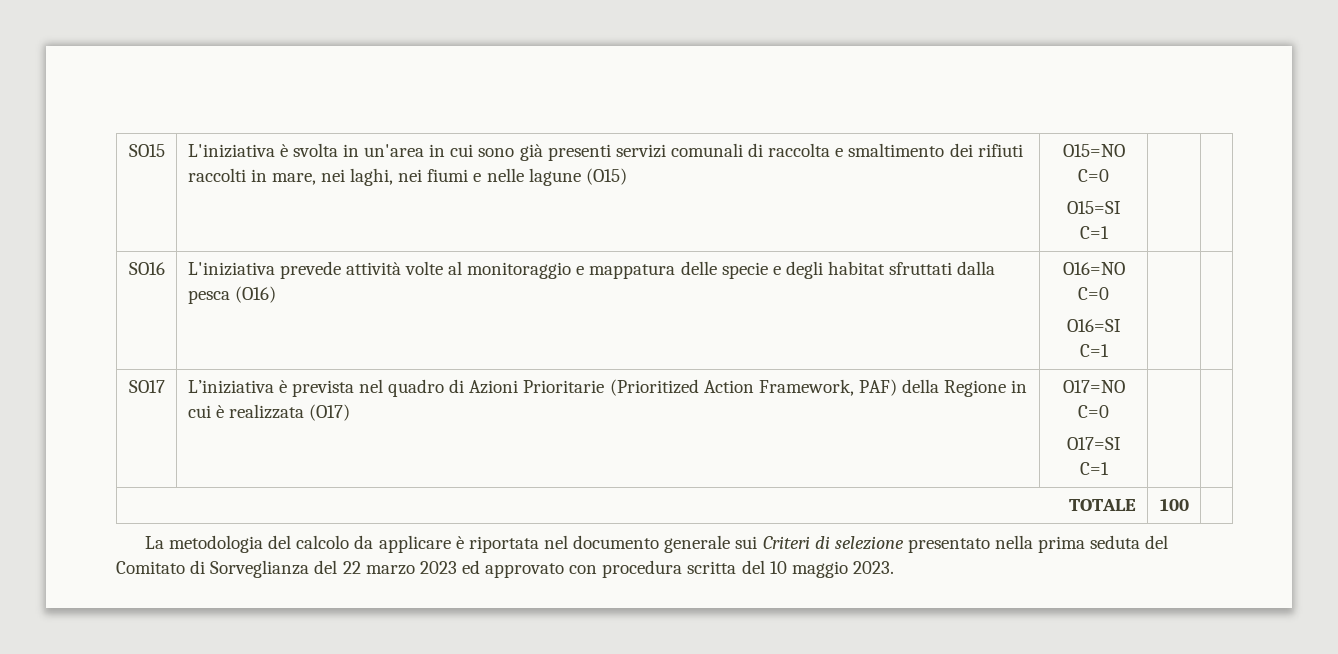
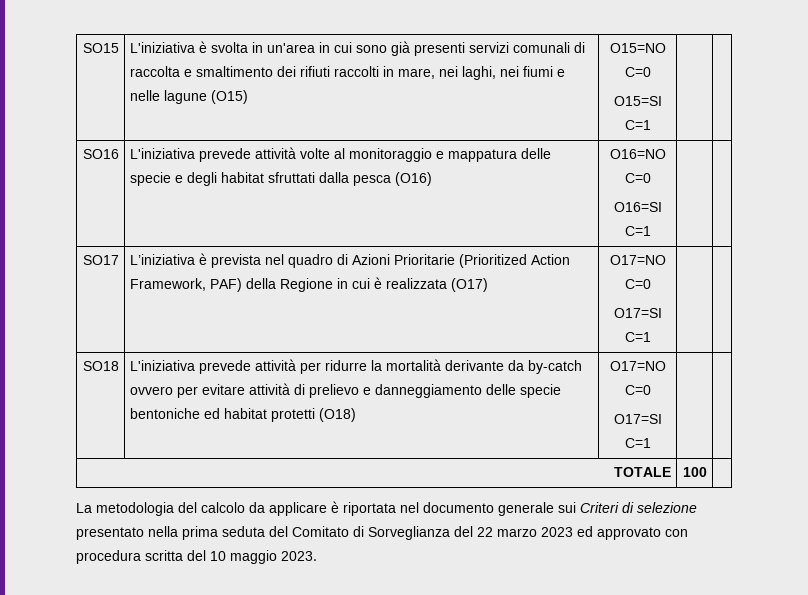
(1109, 468) none -> [82,361,119,371] [129,359,582,374] [129,383,561,398] [129,408,356,422] [609,361,666,371] [624,385,651,395] [613,414,662,424] [624,438,651,448] // SO18 | L'iniziativa prevede attività per ridurre la mortalità derivante da by-catch ovvero per evitare attività di prelievo e danneggiamento delle specie bentoniche ed habitat protetti (O18) | O17=NO C=0 // O17=SI C=1 | |

